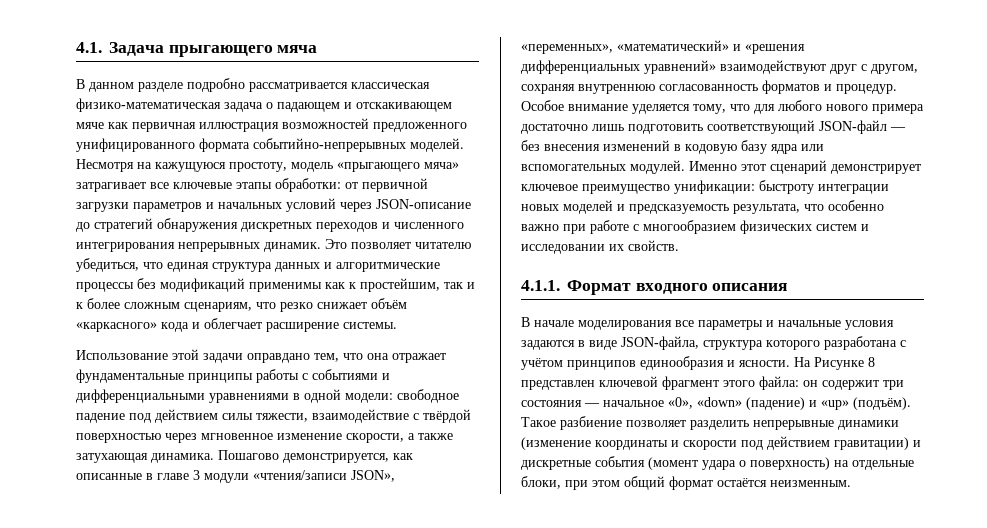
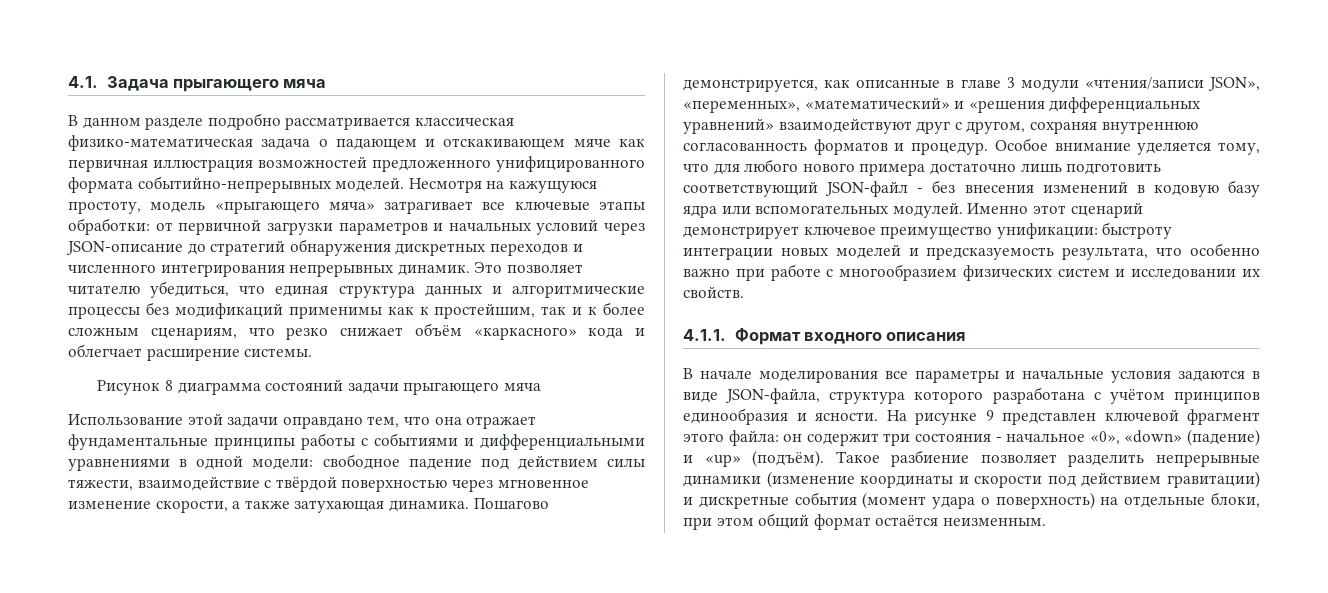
(397, 325) none -> [97,379,542,395] // Рисунок 8 диаграмма состояний задачи прыгающего мяча
[890,127,906,131] — -> [917,188,924,193] -
[814,357,875,370] Рисунке 8 -> [915,410,994,425] рисунке 9
[584,403,600,407] — -> [995,437,1002,442] -

